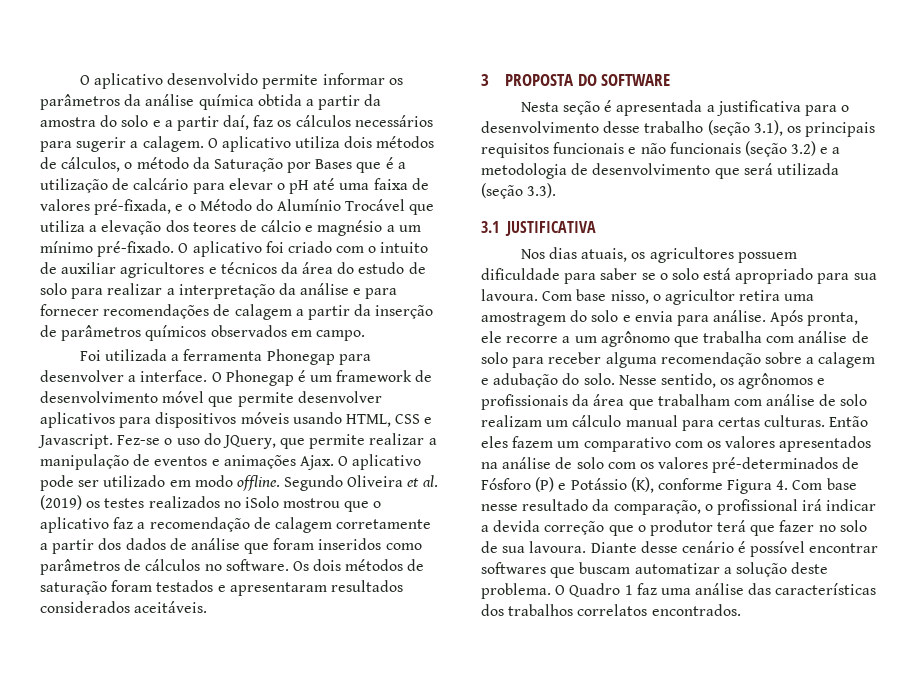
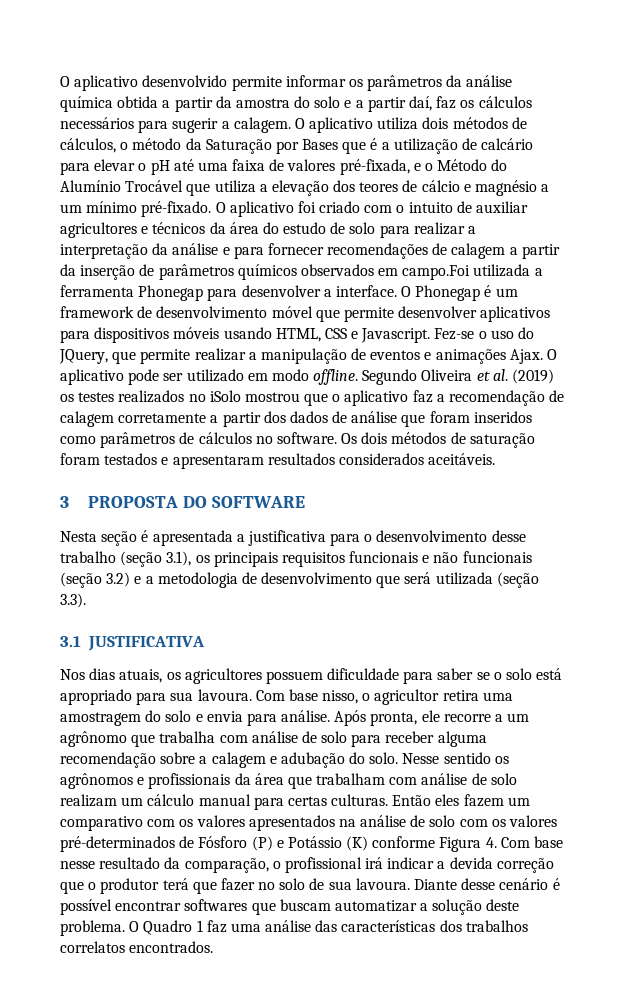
[315,330,365,341] [79,350,101,361] campo. // Foi -> [402,265,471,280] campo.Foi
[660,373,716,388] sentido, -> [443,752,491,764] sentido
[630,477,654,493] (K), -> [346,836,369,851] (K)

